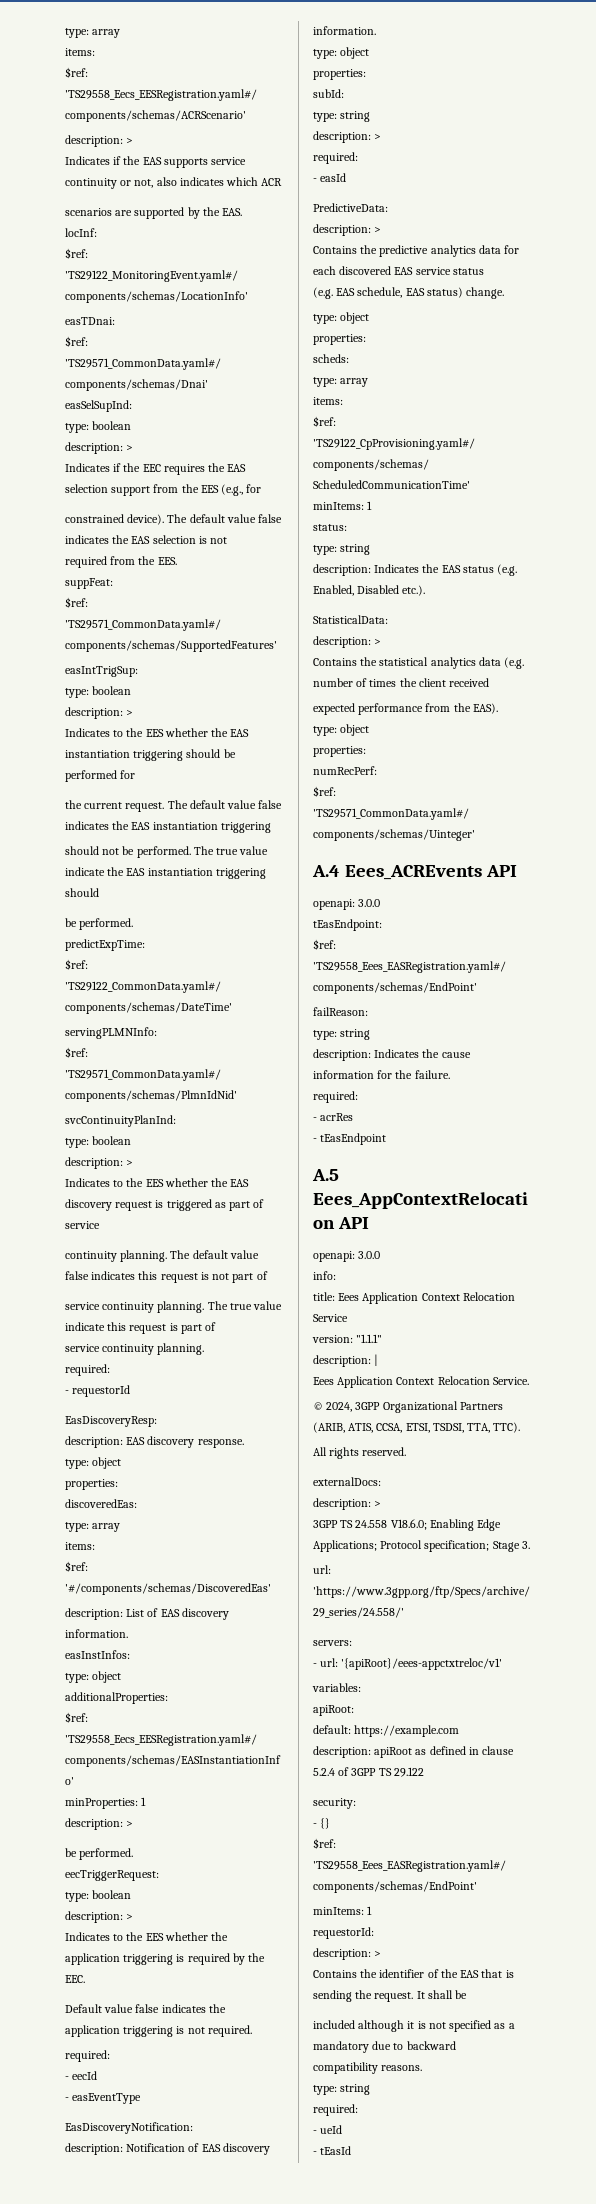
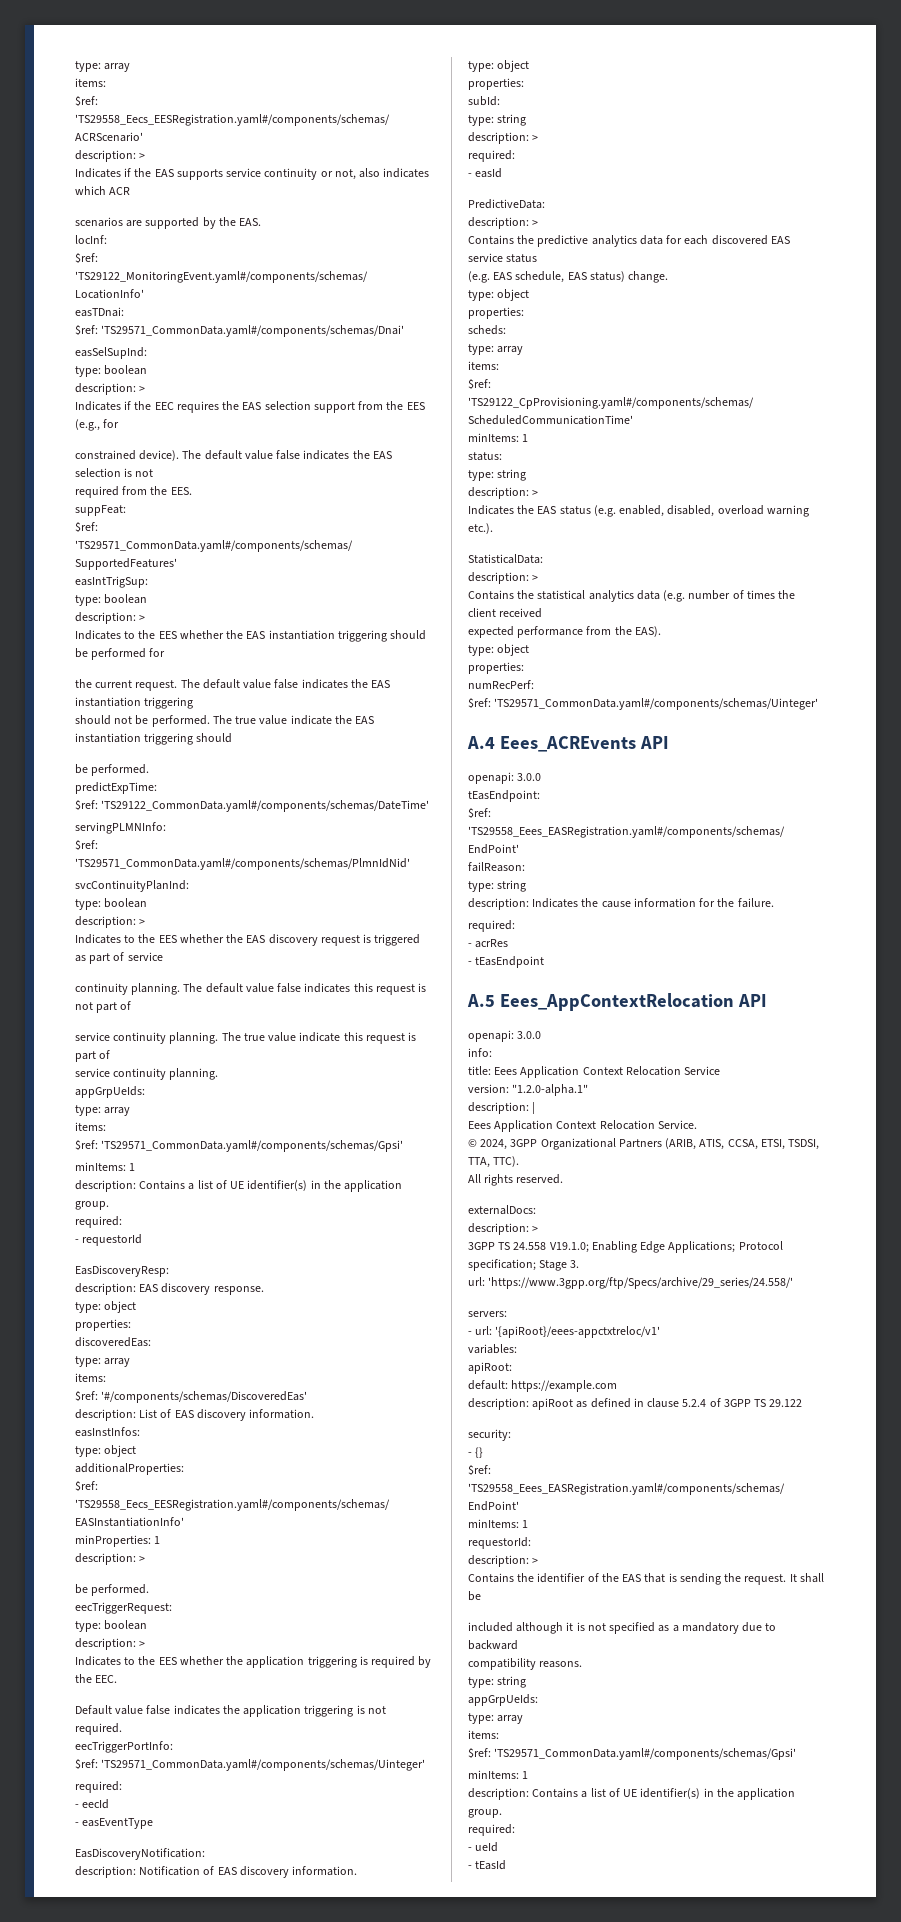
(205, 1349) none -> [75,1086,145,1098] [75,1105,131,1116] [75,1122,106,1131] [75,1140,404,1152] [75,1162,136,1171] [75,1180,403,1192] [75,1201,109,1210] // appGrpUeIds: // type: array // items: // $ref: 'TS29571_CommonData.yaml#/components/schemas/Gpsi' // minItems: 1 // description: Contains a list of UE identifier(s) in the application group.
(252, 2031) none -> [75,1741,173,1753] [75,1759,426,1771] // eecTriggerPortInfo: // $ref: 'TS29571_CommonData.yaml#/components/schemas/Uinteger'
(371, 570) none -> [532,490,539,496] > //
[313,585,400,596] Enabled, Disabled -> [619,505,809,517] enabled, disabled, overload warning
[356,1334,383,1343] "1.1.1" -> [512,1084,589,1096] "1.2.0-alpha.1"
[390,1519,427,1530] V18.6.0; -> [549,1242,589,1253] V19.1.0;
(371, 2089) none -> [468,1694,538,1706] [468,1713,524,1724] [468,1730,499,1739] [468,1748,797,1760] [468,1770,529,1779] [468,1788,796,1800] [468,1809,502,1818] // appGrpUeIds: // type: array // items: // $ref: 'TS29571_CommonData.yaml#/components/schemas/Gpsi' // minItems: 1 // description: Contains a list of UE identifier(s) in the application group.

